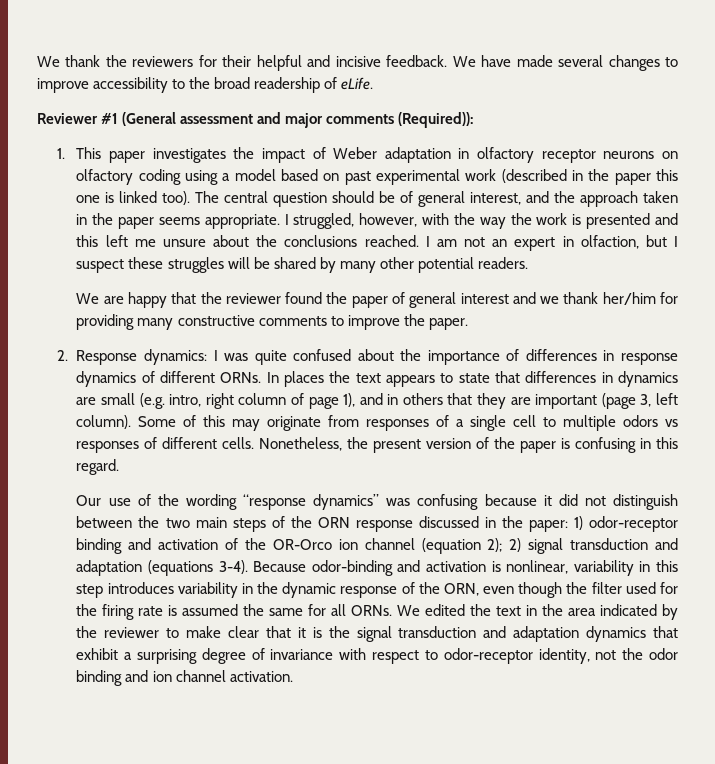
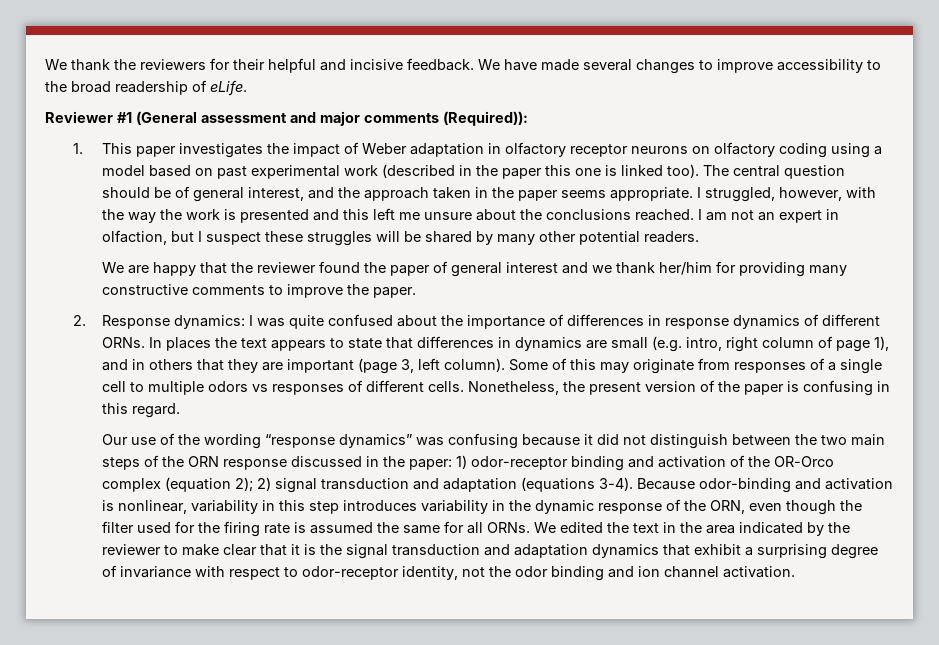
[338,538,415,550] ion channel -> [101,478,161,492] complex

